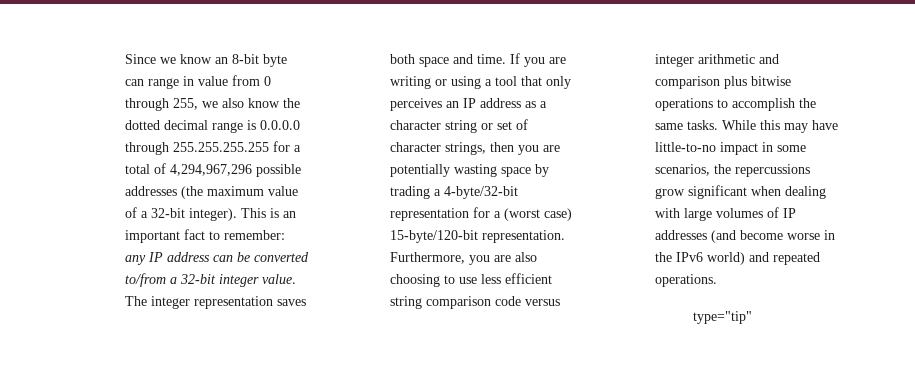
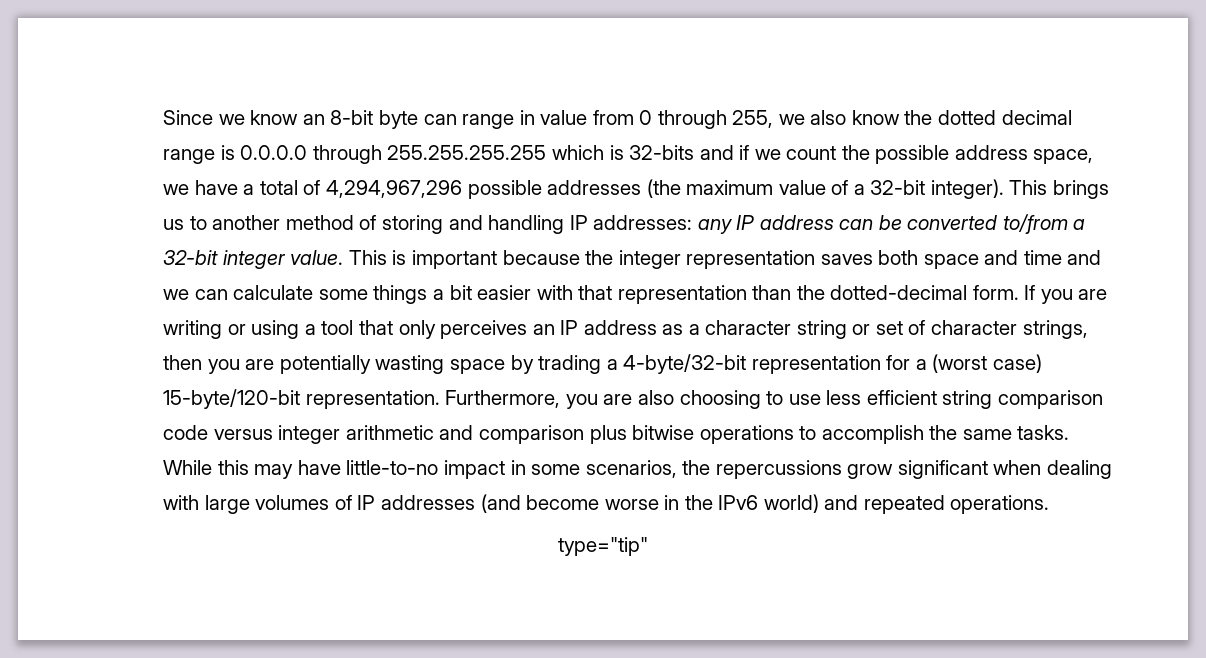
[273,141,291,152] for -> [552,145,1094,164] [163,180,238,195] which is 32-bits and if we count the possible address space, we have
[270,208,297,218] [125,229,286,243] is an important fact to remember: -> [1052,180,1109,199] [163,215,693,234] brings us to another method of storing and handling IP addresses:
[125,296,148,306] The -> [348,250,614,269] This is important because the
[477,54,507,64] time. -> [1023,250,1102,265] [163,285,1019,304] time and we can calculate some things a bit easier with that representation than the dotted-decimal form.

